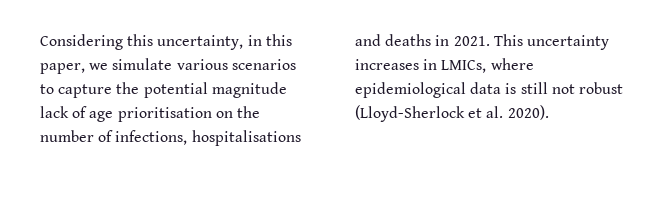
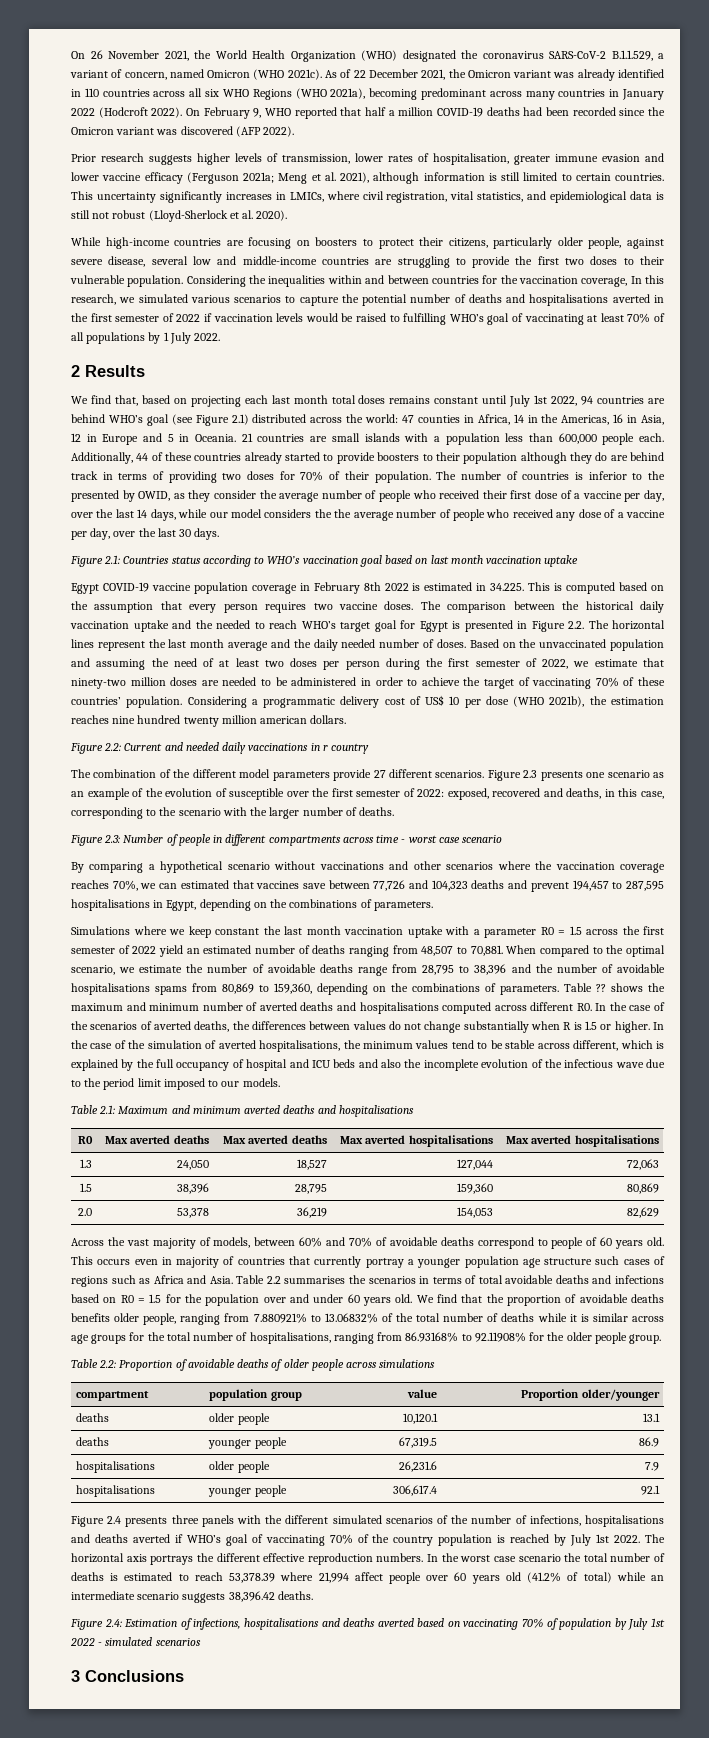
[40,34,292,50] [40,58,296,74] [40,82,287,98] [40,106,260,122] [40,130,301,146] [355,34,490,46] Considering this uncertainty, in this paper, we simulate various scenarios to capture the potential magnitude lack of age prioritisation on the number of infections, hospitalisations and deaths in 2021. -> [71,50,664,62] [70,69,664,81] [71,88,664,100] [71,107,665,119] [71,126,295,137] [71,153,664,165] [71,172,664,184] On 26 November 2021, the World Health Organization (WHO) designated the coronavirus SARS-CoV-2 B.1.1.529, a variant of concern, named Omicron (WHO 2021c). As of 22 December 2021, the Omicron variant was already identified in 110 countries across all six WHO Regions (WHO 2021a), becoming predominant across many countries in January 2022 (Hodcroft 2022). On February 9, WHO reported that half a million COVID-19 deaths had been recorded since the Omicron variant was discovered (AFP 2022). // Prior research suggests higher levels of transmission, lower rates of hospitalisation, greater immune evasion and lower vaccine efficacy (Ferguson 2021a; Meng et al. 2021), although information is still limited to certain countries.
(609, 42) none -> [159,191,222,203] significantly
(534, 64) none -> [362,191,547,203] civil registration, vital statistics, and
(549, 112) none -> [71,237,664,249] [71,256,664,268] [70,275,664,287] [71,294,664,306] [71,313,666,325] [71,332,221,344] [71,365,145,377] [71,395,665,407] [71,414,664,426] [71,433,664,445] [71,452,665,464] [71,471,665,483] [71,490,665,502] [71,509,666,521] [71,528,220,540] [70,555,579,567] [71,582,664,594] [71,601,665,613] [70,620,665,632] [71,639,664,651] [71,658,664,670] [71,677,665,689] [71,695,664,708] [71,715,347,727] [70,742,370,754] [71,769,664,781] [71,788,664,800] [71,807,395,819] [70,834,503,846] [71,861,665,873] [71,880,664,892] [71,899,433,911] [71,926,664,938] [71,945,665,957] [71,964,666,976] [71,983,665,995] [71,1002,665,1014] [71,1021,664,1033] [71,1040,665,1052] [71,1059,665,1071] [71,1078,280,1090] [71,1105,414,1117] [77,1136,93,1144] [105,1135,209,1144] [223,1135,327,1144] [340,1135,493,1147] [506,1135,659,1147] [79,1159,92,1168] [176,1160,209,1170] [296,1159,327,1170] [456,1159,493,1170] [626,1159,659,1170] [79,1183,92,1192] [176,1183,209,1194] [294,1184,327,1194] [456,1183,493,1194] [626,1183,659,1194] [77,1208,92,1216] [176,1208,209,1218] [296,1207,327,1218] [456,1207,493,1218] [626,1207,659,1218] [71,1237,664,1249] [71,1256,665,1268] [71,1275,664,1287] [71,1294,664,1306] [71,1313,664,1325] [71,1332,662,1344] [71,1359,436,1371] [76,1391,150,1401] [209,1389,302,1401] [406,1389,437,1398] [521,1389,660,1401] [76,1413,110,1422] [209,1413,270,1425] [402,1413,438,1424] [642,1413,660,1422] [76,1437,110,1446] [208,1437,287,1449] [398,1437,437,1448] [638,1437,659,1447] [76,1461,156,1473] [209,1461,270,1473] [398,1461,437,1472] [644,1462,659,1471] [76,1485,156,1497] [208,1485,287,1497] [392,1485,437,1496] [640,1485,660,1495] [71,1515,664,1527] [71,1534,665,1546] [71,1553,665,1565] [71,1572,664,1584] [71,1591,313,1603] [70,1618,665,1630] [70,1637,201,1646] [71,1670,184,1682] // While high-income countries are focusing on boosters to protect their citizens, particularly older people, against severe disease, several low and middle-income countries are struggling to provide the first two doses to their vulnerable population. Considering the inequalities within and between countries for the vaccination coverage, In this research, we simulated various scenarios to capture the potential number of deaths and hospitalisations averted in the first semester of 2022 if vaccination levels would be raised to fulfilling WHO’s goal of vaccinating at least 70% of all populations by 1 July 2022. // 2 Results // We find that, based on projecting each last month total doses remains constant until July 1st 2022, 94 countries are behind WHO’s goal (see Figure 2.1) distributed across the world: 47 counties in Africa, 14 in the Americas, 16 in Asia, 12 in Europe and 5 in Oceania. 21 countries are small islands with a population less than 600,000 people each. Additionally, 44 of these countries already started to provide boosters to their population although they do are behind track in terms of providing two doses for 70% of their population. The number of countries is inferior to the presented by OWID, as they consider the average number of people who received their first dose of a vaccine per day, over the last 14 days, while our model considers the the average number of people who received any dose of a vaccine per day, over the last 30 days. // Figure 2.1: Countries status according to WHO’s vaccination goal based on last month vaccination uptake // Egypt COVID-19 vaccine population coverage in February 8th 2022 is estimated in 34.225. This is computed based on the assumption that every person requires two vaccine doses. The comparison between the historical daily vaccination uptake and the needed to reach WHO’s target goal for Egypt is presented in Figure 2.2. The horizontal lines represent the last month average and the daily needed number of doses. Based on the unvaccinated population and assuming the need of at least two doses per person during the first semester of 2022, we estimate that ninety-two million doses are needed to be administered in order to achieve the target of vaccinating 70% of these countries’ population. Considering a programmatic delivery cost of US$ 10 per dose (WHO 2021b), the estimation reaches nine hundred twenty million american dollars. // Figure 2.2: Current and needed daily vaccinations in r country // The combination of the different model parameters provide 27 different scenarios. Figure 2.3 presents one scenario as an example of the evolution of susceptible over the first semester of 2022: exposed, recovered and deaths, in this case, corresponding to the scenario with the larger number of deaths. // Figure 2.3: Number of people in different compartments across time - worst case scenario // By comparing a hypothetical scenario without vaccinations and other scenarios where the vaccination coverage reaches 70%, we can estimated that vaccines save between 77,726 and 104,323 deaths and prevent 194,457 to 287,595 hospitalisations in Egypt, depending on the combinations of parameters. // Simulations where we keep constant the last month vaccination uptake with a parameter R0 = 1.5 across the first semester of 2022 yield an estimated number of deaths ranging from 48,507 to 70,881. When compared to the optimal scenario, we estimate the number of avoidable deaths range from 28,795 to 38,396 and the number of avoidable hospitalisations spams from 80,869 to 159,360, depending on the combinations of parameters. Table ?? shows the maximum and minimum number of averted deaths and hospitalisations computed across different R0. In the case of the scenarios of averted deaths, the differences between values do not change substantially when R is 1.5 or higher. In the case of the simulation of averted hospitalisations, the minimum values tend to be stable across different, which is explained by the full occupancy of hospital and ICU beds and also the incomplete evolution of the infectious wave due to the period limit imposed to our models. // Table 2.1: Maximum and minimum averted deaths and hospitalisations // R0 | Max averted deaths | Max averted deaths | Max averted hospitalisations | Max averted hospitalisations // 1.3 | 24,050 | 18,527 | 127,044 | 72,063 // 1.5 | 38,396 | 28,795 | 159,360 | 80,869 // 2.0 | 53,378 | 36,219 | 154,053 | 82,629 // Across the vast majority of models, between 60% and 70% of avoidable deaths correspond to people of 60 years old. This occurs even in majority of countries that currently portray a younger population age structure such cases of regions such as Africa and Asia. Table 2.2 summarises the scenarios in terms of total avoidable deaths and infections based on R0 = 1.5 for the population over and under 60 years old. We find that the proportion of avoidable deaths benefits older people, ranging from 7.880921% to 13.06832% of the total number of deaths while it is similar across age groups for the total number of hospitalisations, ranging from 86.93168% to 92.11908% for the older people group. // Table 2.2: Proportion of avoidable deaths of older people across simulations // compartment | population group | value | Proportion older/younger // deaths | older people | 10,120.1 | 13.1 // deaths | younger people | 67,319.5 | 86.9 // hospitalisations | older people | 26,231.6 | 7.9 // hospitalisations | younger people | 306,617.4 | 92.1 // Figure 2.4 presents three panels with the different simulated scenarios of the number of infections, hospitalisations and deaths averted if WHO’s goal of vaccinating 70% of the country population is reached by July 1st 2022. The horizontal axis portrays the different effective reproduction numbers. In the worst case scenario the total number of deaths is estimated to reach 53,378.39 where 21,994 affect people over 60 years old (41.2% of total) while an intermediate scenario suggests 38,396.42 deaths. // Figure 2.4: Estimation of infections, hospitalisations and deaths averted based on vaccinating 70% of population by July 1st 2022 - simulated scenarios // 3 Conclusions

